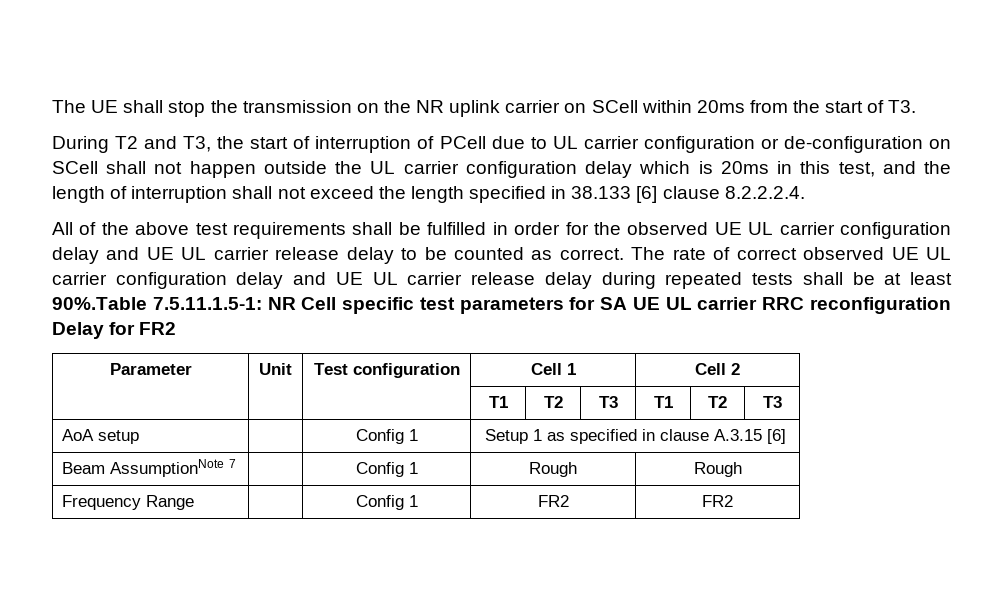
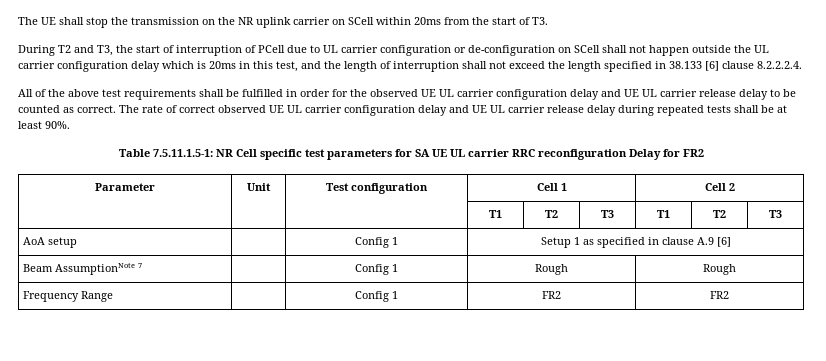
[52,297,147,310] 90%.Table -> [45,121,70,129] [119,149,150,157] 90%. // Table
[713,429,762,441] A.3.15 -> [696,237,714,245] A.9

